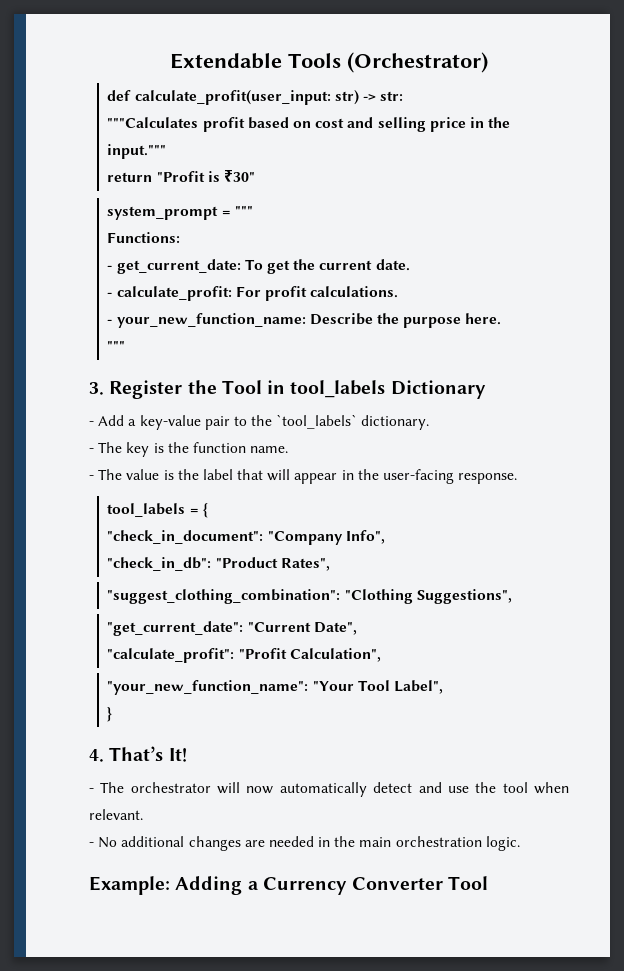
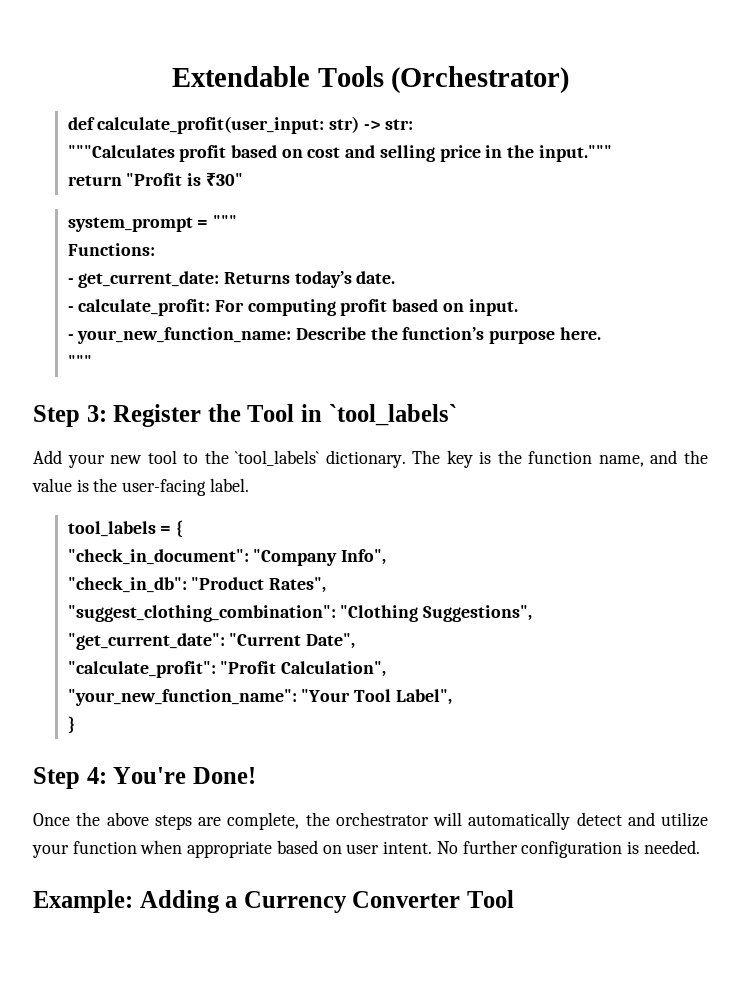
[244,259,373,274] To get the current -> [223,271,352,288] Returns today’s
[264,286,399,301] profit calculations. -> [247,299,518,316] computing profit based on input.
(399, 318) none -> [402,327,485,340] function’s
[89,382,104,395] 3. -> [33,405,107,427] Step 3:
[290,380,486,399] [89,415,230,430] tool_labels Dictionary // - Add a key-value pair -> [328,404,457,426] [33,450,177,468] `tool_labels` // Add your new tool
[89,448,94,453] // - -> (406, 459) none
[250,446,289,453] [89,469,518,484] name. // - The value is the label that will appear in the user-facing response. -> [598,450,708,467] [32,478,249,496] name, and the value is the user-facing label.
[89,746,187,762] [89,782,125,793] 4. That’s It! // - The -> [33,767,256,789] [33,812,330,830] Step 4: You're Done! // Once the above steps are complete, the
[246,786,274,794] now -> (462, 819) none
[447,782,570,794] [89,809,143,820] [89,836,520,851] use the tool when relevant. // - No additional changes are needed in the main orchestration logic. -> [661,812,708,827] [32,840,700,858] utilize your function when appropriate based on user intent. No further configuration is needed.

